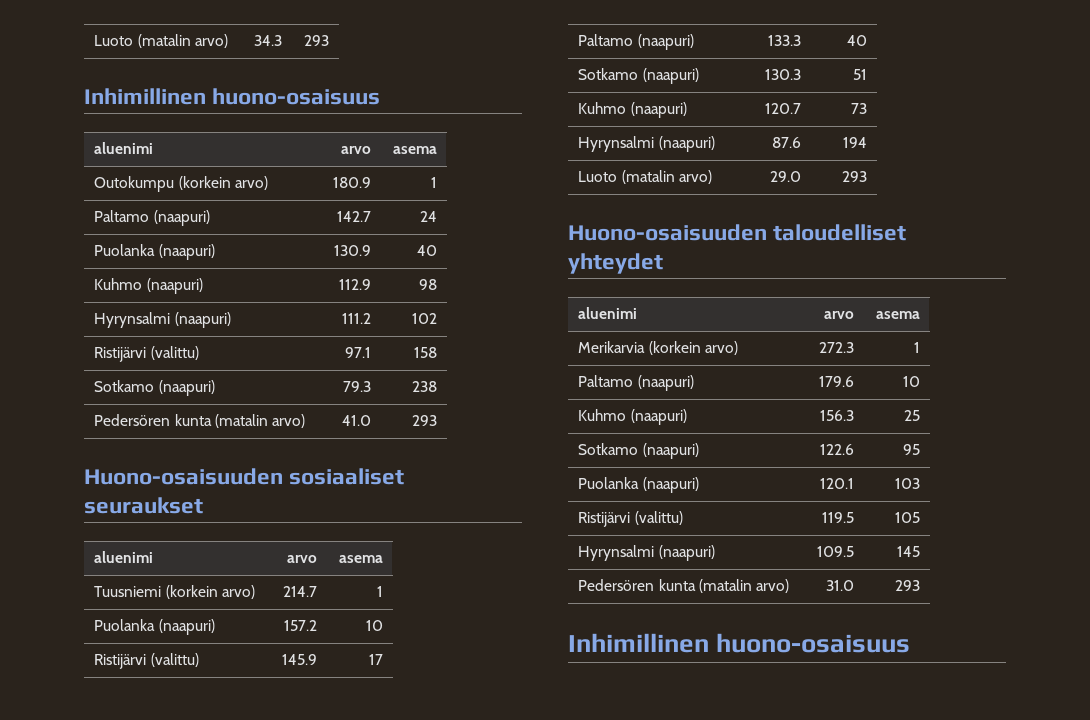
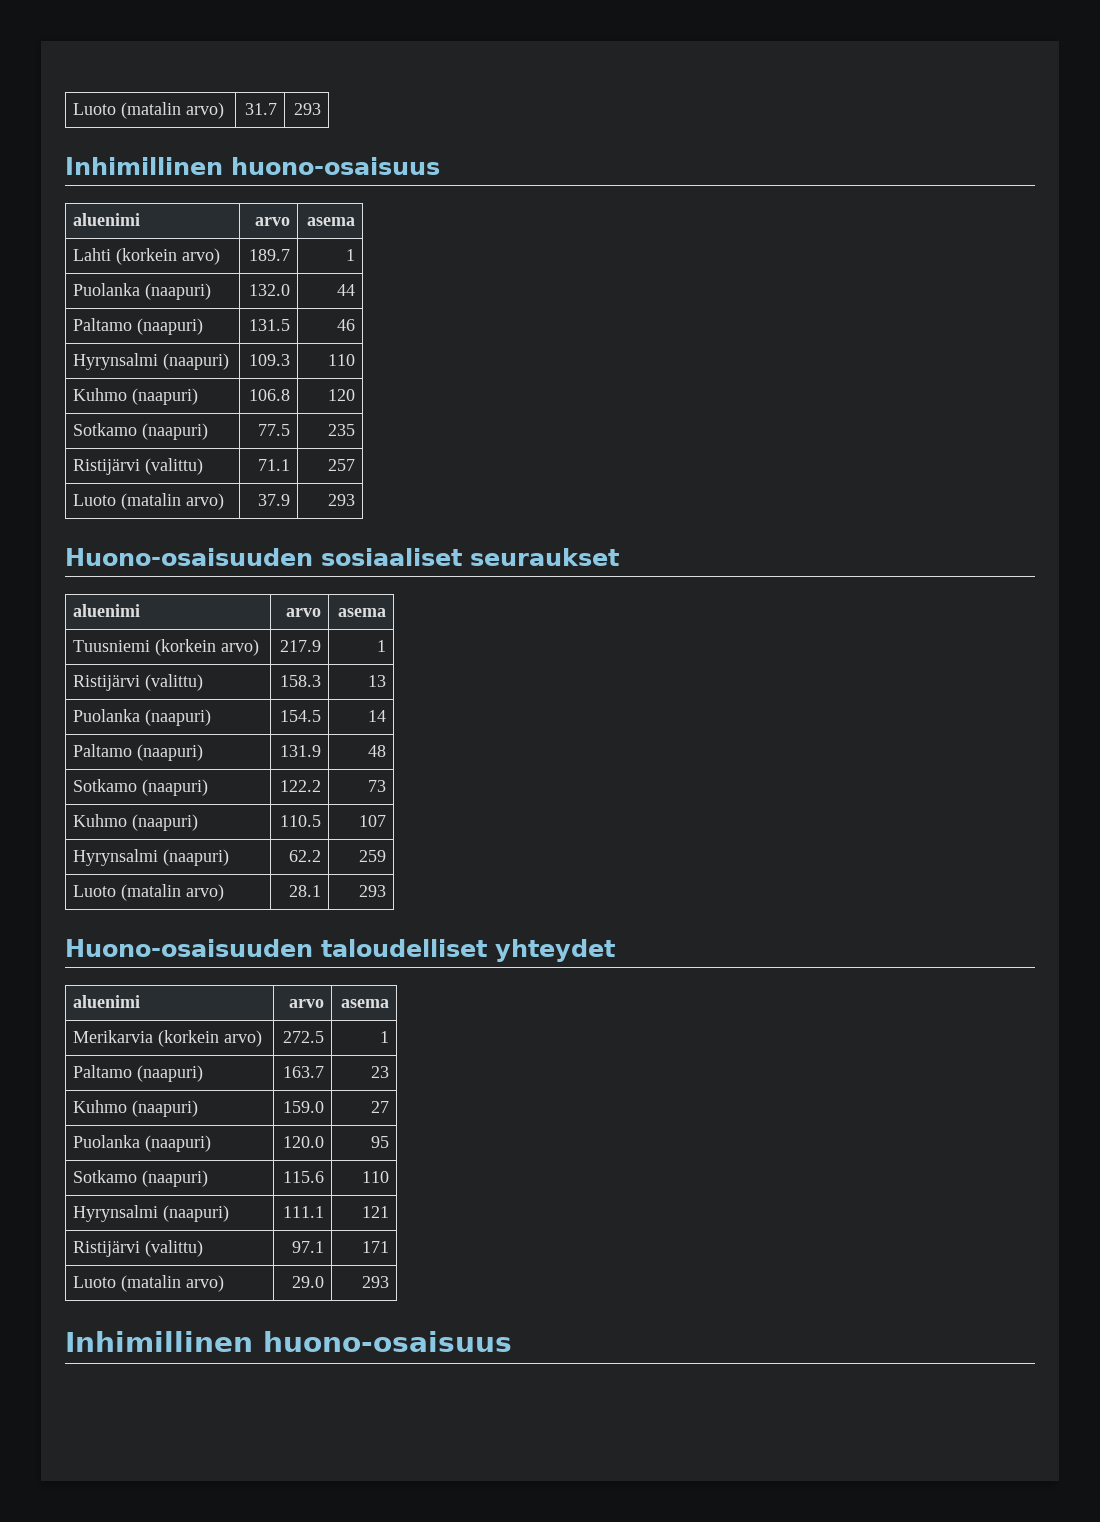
[94,34,228,48] [253,35,282,46] Luoto (matalin arvo) | 34.3 -> [73,102,225,119] [244,103,277,115] Luoto (matalin arvo) | 31.7
[94,176,268,192] [332,177,371,188] [430,177,437,188] [94,210,210,226] [336,211,371,222] [419,211,437,222] [94,244,215,260] [333,245,371,256] [416,245,437,256] [94,278,203,294] [338,279,371,290] [418,279,437,290] [94,312,231,328] [341,313,371,324] [411,313,437,324] [94,346,199,362] [344,347,371,358] [413,347,437,358] [94,380,215,396] [342,381,371,392] [411,381,437,392] [94,414,306,428] [341,415,371,426] Outokumpu (korkein arvo) | 180.9 | 1 // Paltamo (naapuri) | 142.7 | 24 // Puolanka (naapuri) | 130.9 | 40 // Kuhmo (naapuri) | 112.9 | 98 // Hyrynsalmi (naapuri) | 111.2 | 102 // Ristijärvi (valittu) | 97.1 | 158 // Sotkamo (naapuri) | 79.3 | 238 // Pedersören kunta (matalin arvo) | 41.0 -> [73,248,221,265] [248,249,290,261] [345,249,355,261] [73,283,212,300] [248,284,290,296] [336,284,355,296] [73,318,204,335] [248,319,290,331] [336,319,355,331] [73,353,230,370] [248,354,290,366] [327,354,355,366] [73,388,199,405] [248,389,290,401] [327,389,355,401] [73,423,209,440] [257,424,290,436] [327,424,355,436] [73,458,204,475] [257,459,290,471] [327,459,355,471] [73,493,225,510] [257,494,290,506] Lahti (korkein arvo) | 189.7 | 1 // Puolanka (naapuri) | 132.0 | 44 // Paltamo (naapuri) | 131.5 | 46 // Hyrynsalmi (naapuri) | 109.3 | 110 // Kuhmo (naapuri) | 106.8 | 120 // Sotkamo (naapuri) | 77.5 | 235 // Ristijärvi (valittu) | 71.1 | 257 // Luoto (matalin arvo) | 37.9
[282,586,317,597] [376,586,383,597] [94,619,215,635] [283,620,317,631] [365,620,383,631] [94,653,199,669] [281,654,317,665] [368,654,383,665] [578,34,694,50] [767,35,801,46] [846,35,867,46] [578,68,699,84] [764,69,801,80] [852,69,867,80] [578,102,687,118] [764,103,801,114] [850,103,867,114] [578,136,715,152] [771,137,801,148] [842,137,867,148] [578,170,712,184] [769,171,801,182] 214.7 | 1 // Puolanka (naapuri) | 157.2 | 10 // Ristijärvi (valittu) | 145.9 | 17 // Paltamo (naapuri) | 133.3 | 40 // Sotkamo (naapuri) | 130.3 | 51 // Kuhmo (naapuri) | 120.7 | 73 // Hyrynsalmi (naapuri) | 87.6 | 194 // Luoto (matalin arvo) | 29.0 -> [279,640,321,652] [376,640,386,652] [73,674,204,691] [279,675,321,687] [367,675,386,687] [73,709,212,726] [279,710,321,722] [367,710,386,722] [73,744,204,761] [279,745,321,757] [367,745,386,757] [73,779,209,796] [279,780,321,792] [367,780,386,792] [73,814,199,831] [279,815,321,827] [358,815,386,827] [73,849,230,866] [288,850,321,862] [358,850,386,862] [73,884,225,901] [288,885,321,897] 217.9 | 1 // Ristijärvi (valittu) | 158.3 | 13 // Puolanka (naapuri) | 154.5 | 14 // Paltamo (naapuri) | 131.9 | 48 // Sotkamo (naapuri) | 122.2 | 73 // Kuhmo (naapuri) | 110.5 | 107 // Hyrynsalmi (naapuri) | 62.2 | 259 // Luoto (matalin arvo) | 28.1
[818,342,854,353] [913,342,920,353] [578,375,694,391] [818,376,854,387] [902,376,920,387] [578,409,687,425] [819,410,854,421] [903,410,920,421] [578,443,699,459] [819,444,854,455] [902,444,920,455] [578,477,699,493] [819,478,854,489] [894,478,920,489] [578,511,683,527] [821,512,854,523] [894,512,920,523] [578,545,715,561] [816,546,854,557] [896,546,920,557] [578,579,790,593] [825,580,854,591] 272.3 | 1 // Paltamo (naapuri) | 179.6 | 10 // Kuhmo (naapuri) | 156.3 | 25 // Sotkamo (naapuri) | 122.6 | 95 // Puolanka (naapuri) | 120.1 | 103 // Ristijärvi (valittu) | 119.5 | 105 // Hyrynsalmi (naapuri) | 109.5 | 145 // Pedersören kunta (matalin arvo) | 31.0 -> [282,1031,324,1043] [379,1031,389,1043] [73,1065,204,1082] [282,1066,324,1078] [370,1066,389,1078] [73,1100,199,1117] [282,1101,324,1113] [370,1101,389,1113] [73,1135,212,1152] [282,1136,324,1148] [370,1136,389,1148] [73,1170,209,1187] [282,1171,324,1183] [361,1171,389,1183] [73,1205,230,1222] [282,1206,324,1218] [361,1206,389,1218] [73,1240,204,1257] [291,1241,324,1253] [361,1241,389,1253] [73,1275,225,1292] [291,1276,324,1288] 272.5 | 1 // Paltamo (naapuri) | 163.7 | 23 // Kuhmo (naapuri) | 159.0 | 27 // Puolanka (naapuri) | 120.0 | 95 // Sotkamo (naapuri) | 115.6 | 110 // Hyrynsalmi (naapuri) | 111.1 | 121 // Ristijärvi (valittu) | 97.1 | 171 // Luoto (matalin arvo) | 29.0

